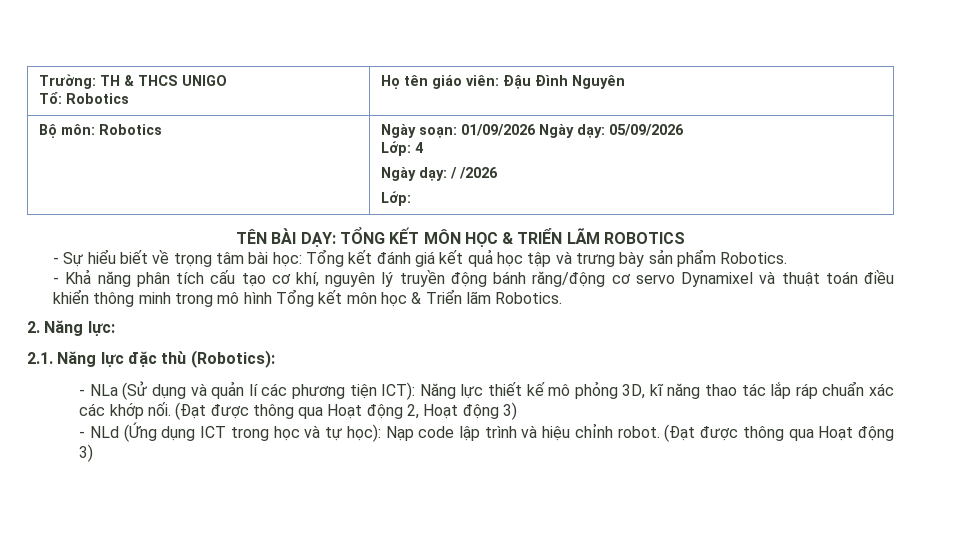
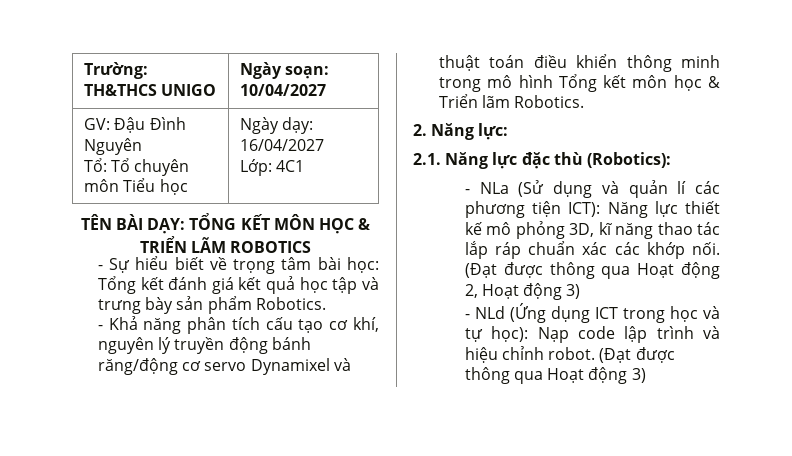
[99,75,227,86] [38,92,129,104] [380,75,625,89] [38,124,162,138] [380,124,684,138] [380,141,423,156] [380,167,498,181] [380,191,411,206] TH & THCS UNIGO // Tổ: Robotics | Họ tên giáo viên: Đậu Đình Nguyên // Bộ môn: Robotics | Ngày soạn: 01/09/2026 Ngày dạy: 05/09/2026 // Lớp: 4 // Ngày dạy: / /2026 // Lớp: -> [84,84,217,96] [240,62,330,79] [240,84,327,96] [84,117,186,133] [84,138,143,155] [84,158,190,176] [84,178,188,195] [240,117,314,134] [240,139,325,151] [240,159,305,176] TH&THCS UNIGO | Ngày soạn: 10/04/2027 // GV: Đậu Đình Nguyên // Tổ: Tổ chuyên môn Tiểu học | Ngày dạy: 16/04/2027 // Lớp: 4C1

